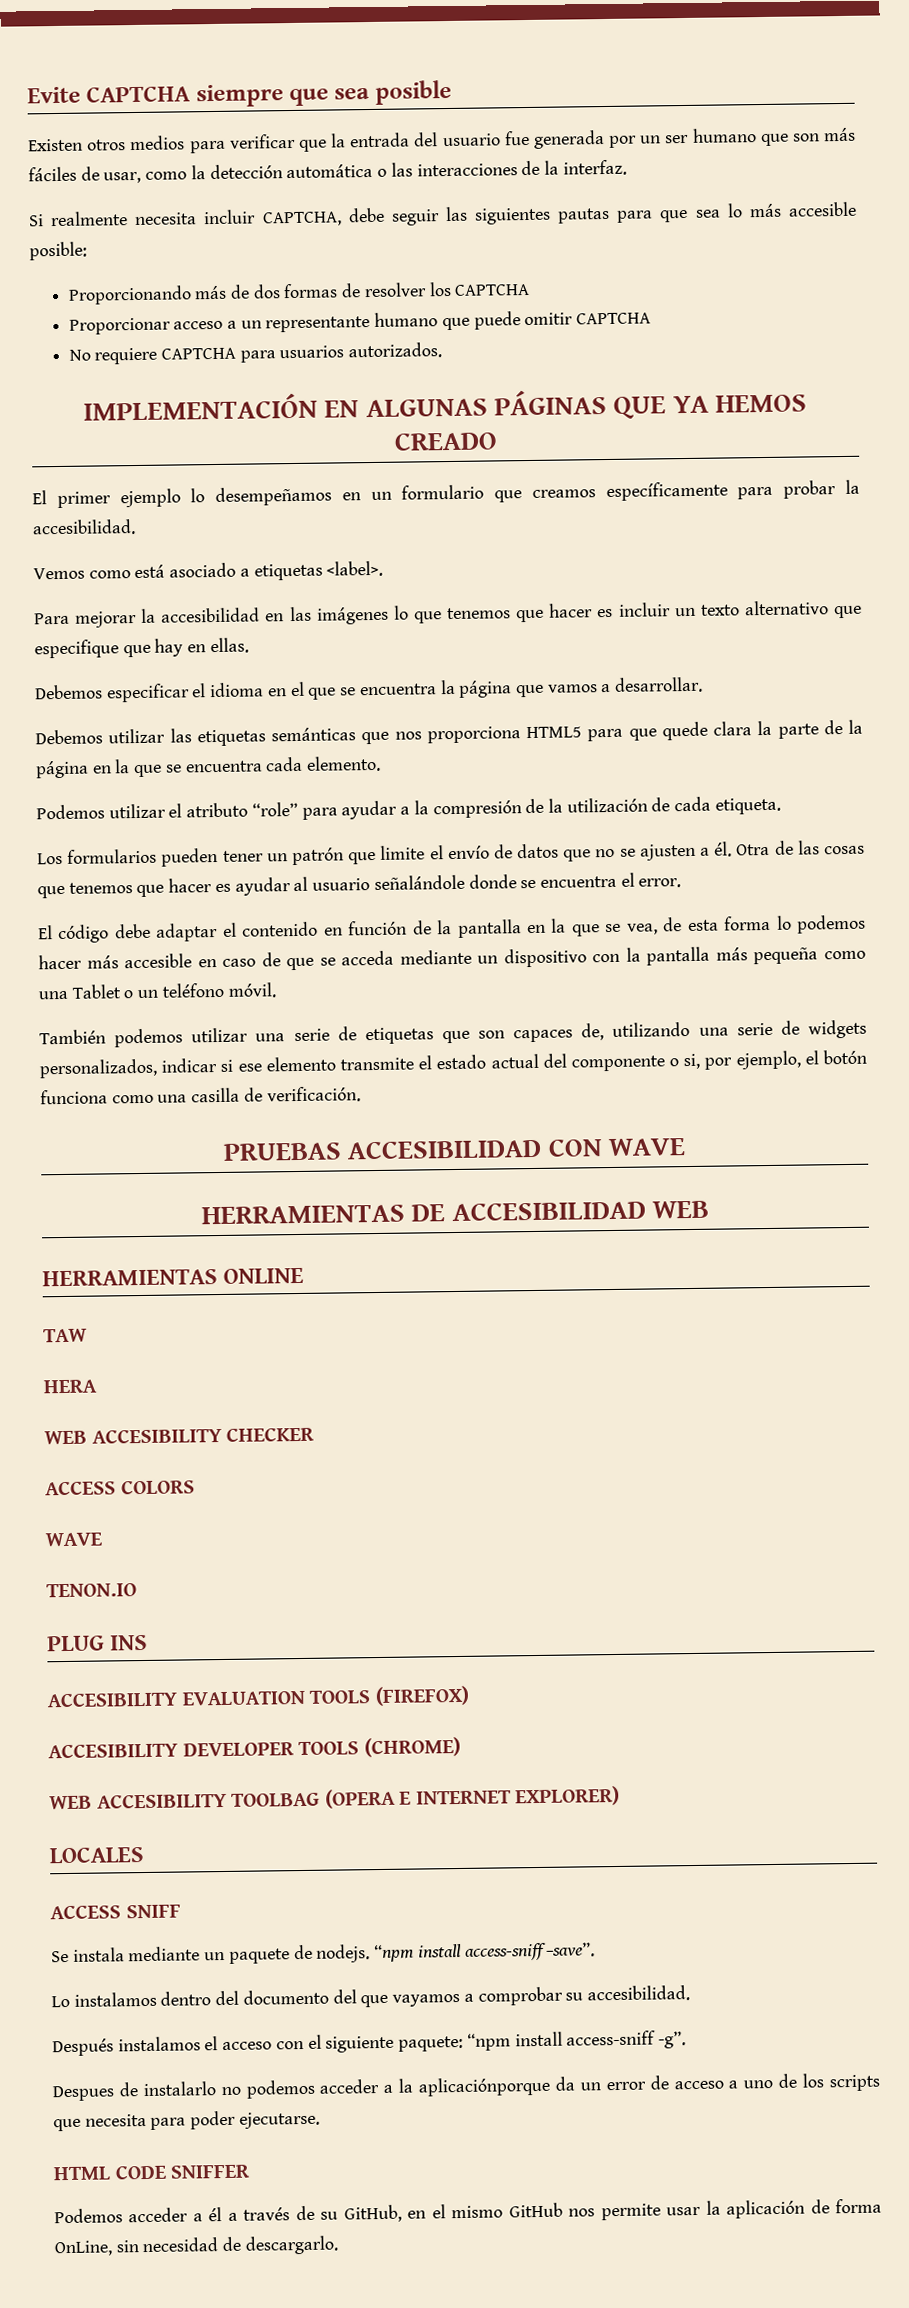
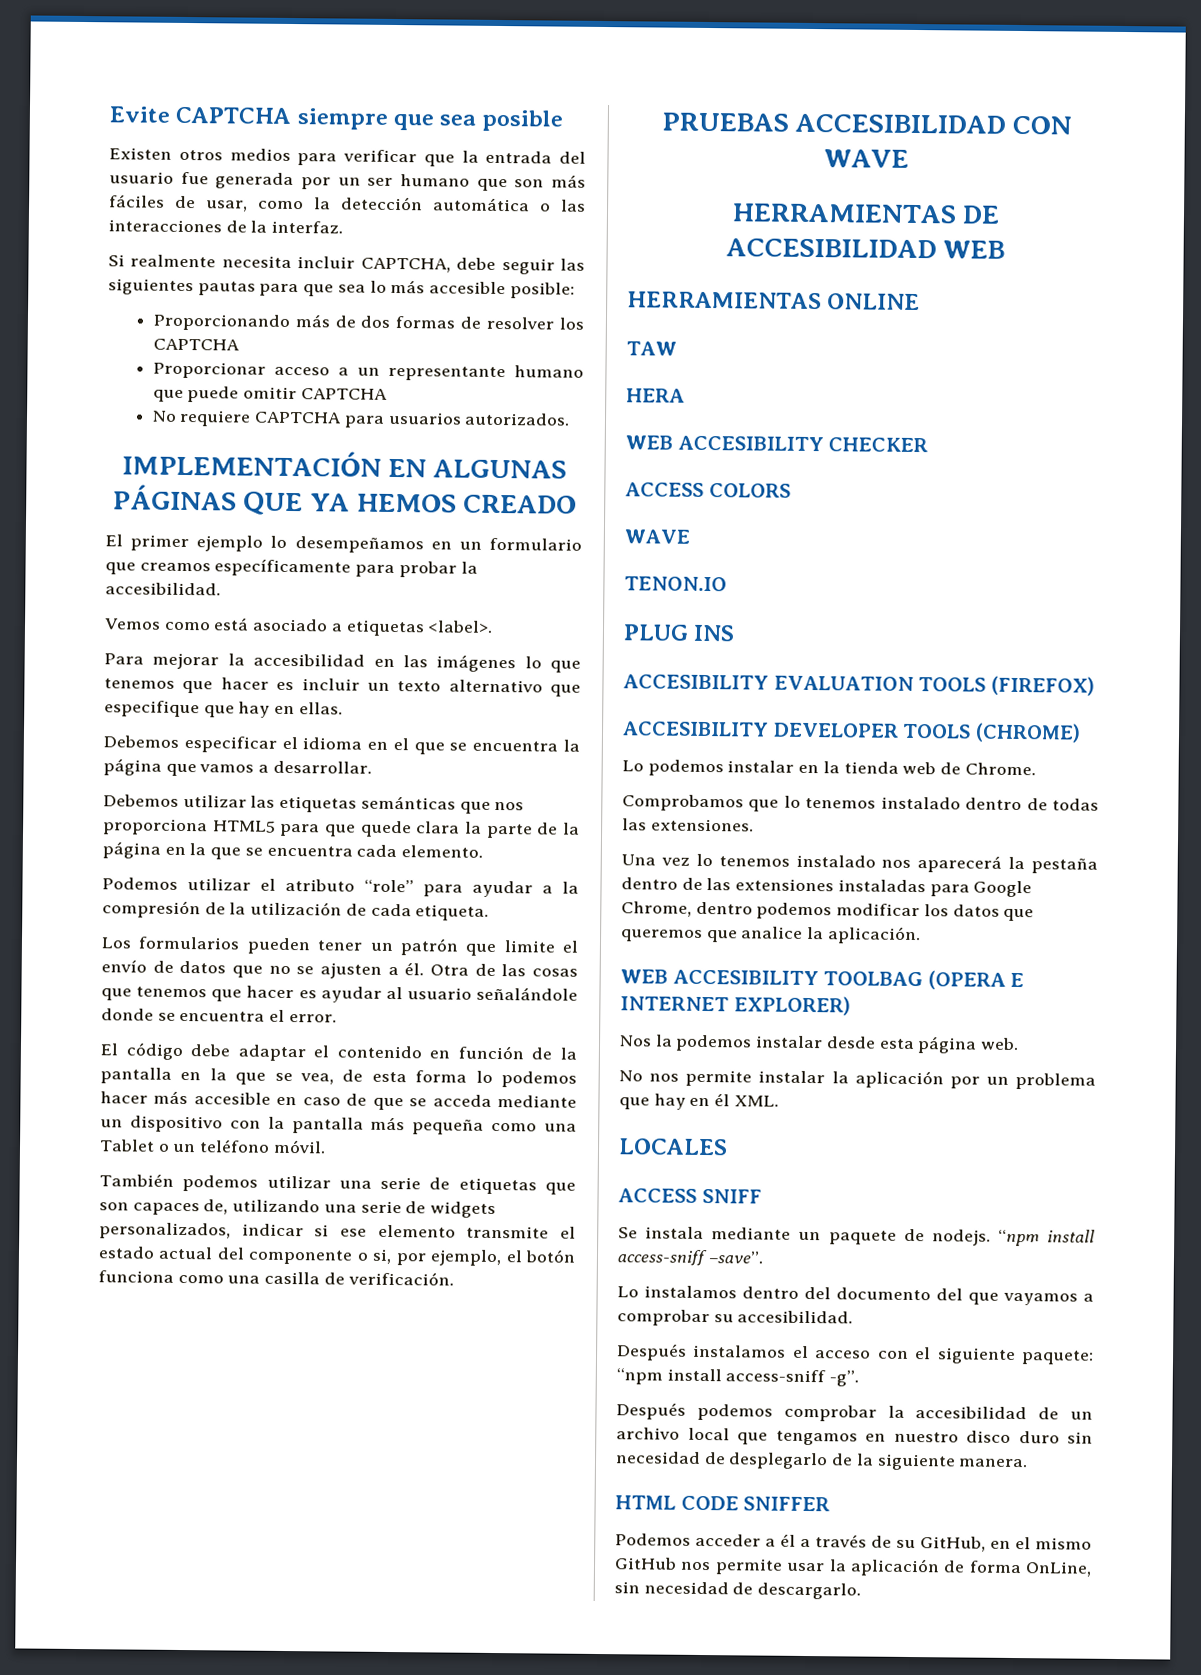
(461, 1747) none -> [622,759,1036,777] [622,794,1099,812] [622,818,754,832] [621,853,1098,874] [621,877,1033,898] [621,901,1035,922] [621,926,921,945] // Lo podemos instalar en la tienda web de Chrome. // Comprobamos que lo tenemos instalado dentro de todas las extensiones. // Una vez lo tenemos instalado nos aparecerá la pestaña dentro de las extensiones instaladas para Google Chrome, dentro podemos modificar los datos que queremos que analice la aplicación.
(621, 1796) none -> [619,1034,1020,1054] [619,1069,1096,1090] [619,1093,779,1110] // Nos la podemos instalar desde esta página web. // No nos permite instalar la aplicación por un problema que hay en él XML.
[52,2073,881,2102] [53,2110,320,2132] Despues de instalarlo no podemos acceder a la aplicaciónporque da un error de acceso a uno de los scripts que necesita para poder ejecutarse. -> [616,1402,1093,1422] [616,1427,1093,1446] [615,1451,1029,1471] Después podemos comprobar la accesibilidad de un archivo local que tengamos en nuestro disco duro sin necesidad de desplegarlo de la siguiente manera.

